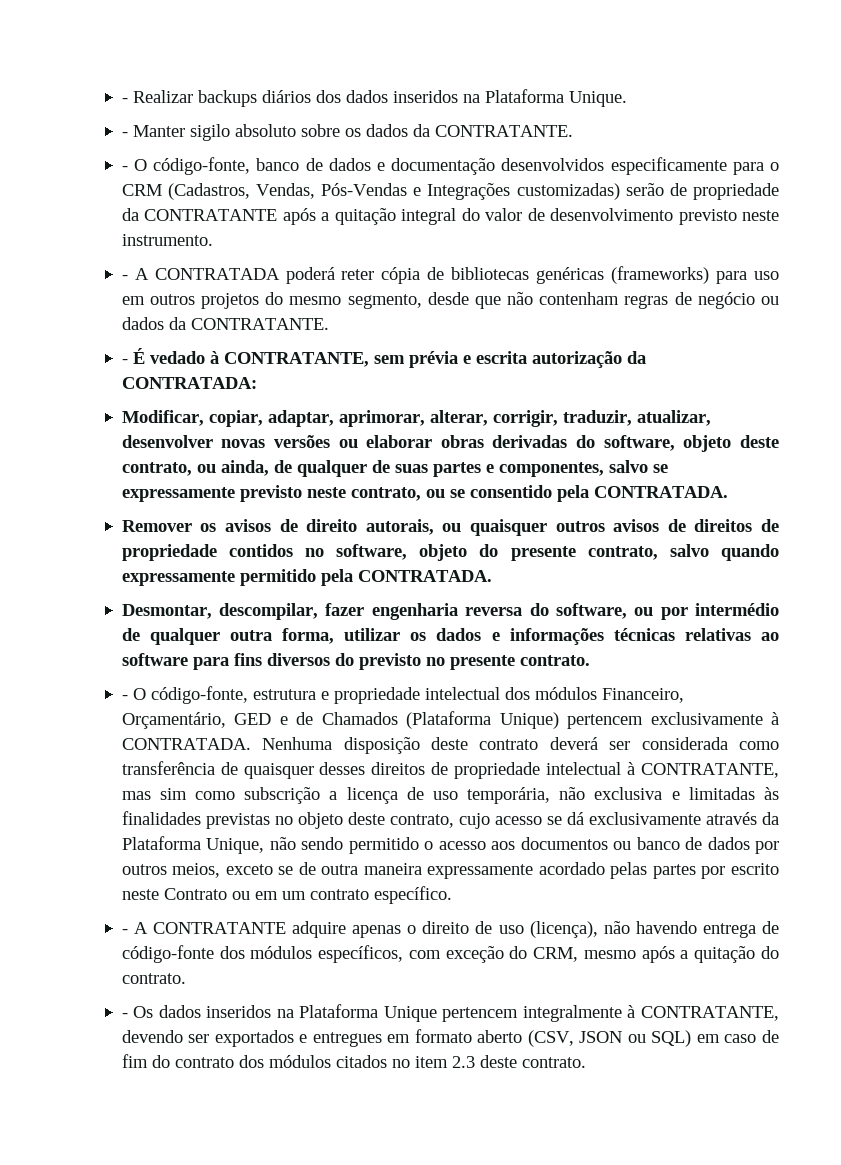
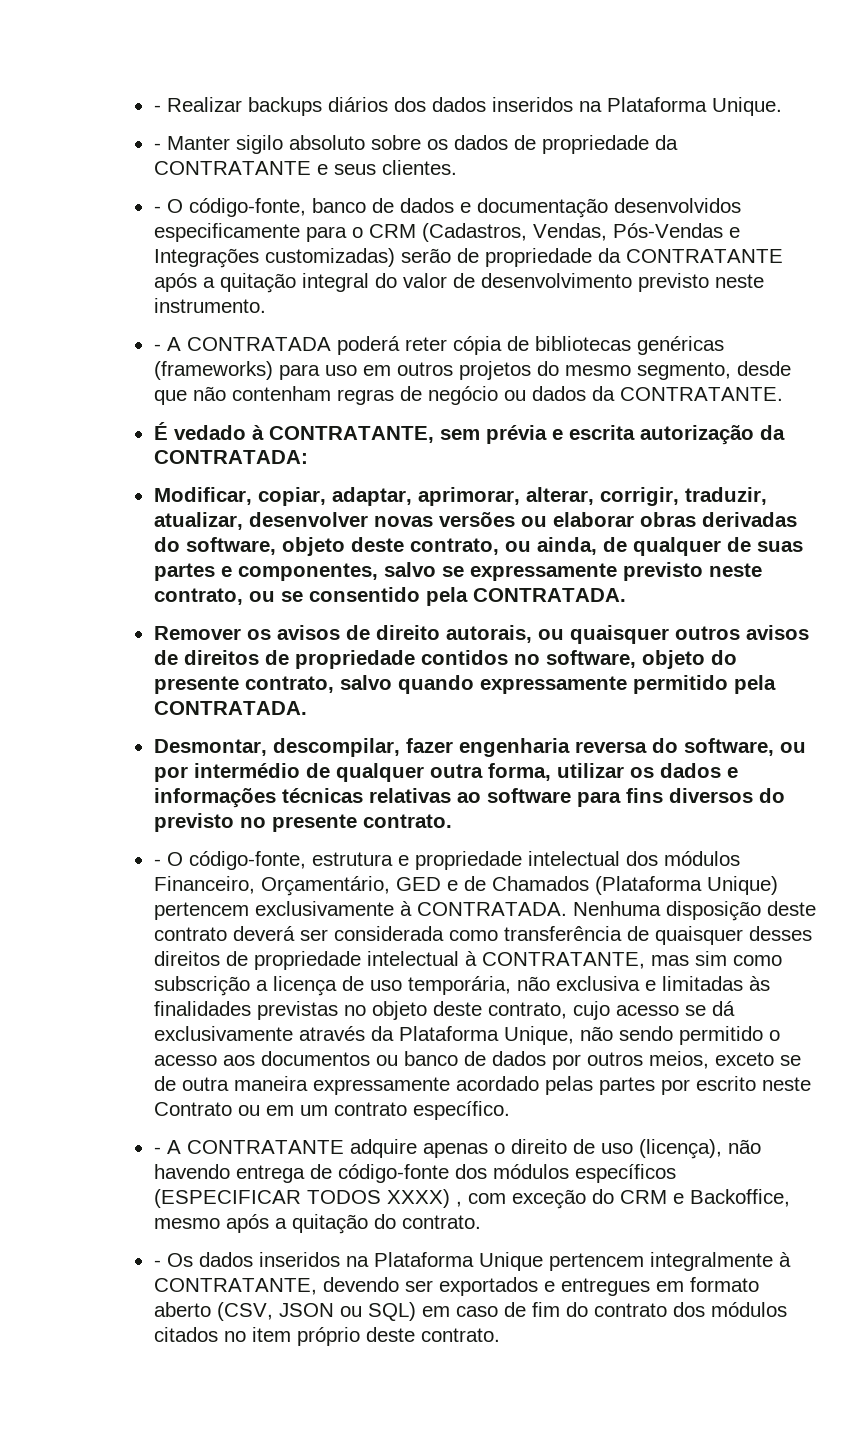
[412,124,573,137] da CONTRATANTE. -> [513,135,678,154] [153,160,457,175] de propriedade da CONTRATANTE e seus clientes.
[121,359,128,364] - -> (783, 394) none
[318,945,579,963] específicos, com exceção do CRM, -> [574,1164,676,1183] [153,1189,790,1209] específicos (ESPECIFICAR TODOS XXXX) , com exceção do CRM e Backoffice,
[451,1056,475,1068] 2.3 -> [296,1327,360,1346] próprio

